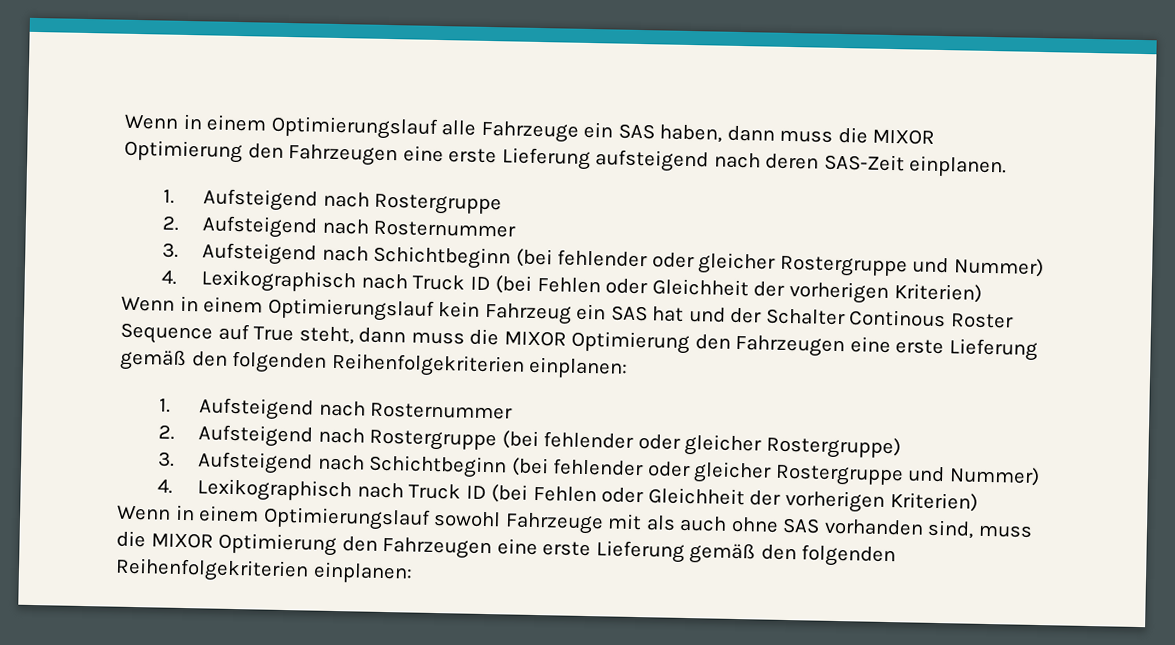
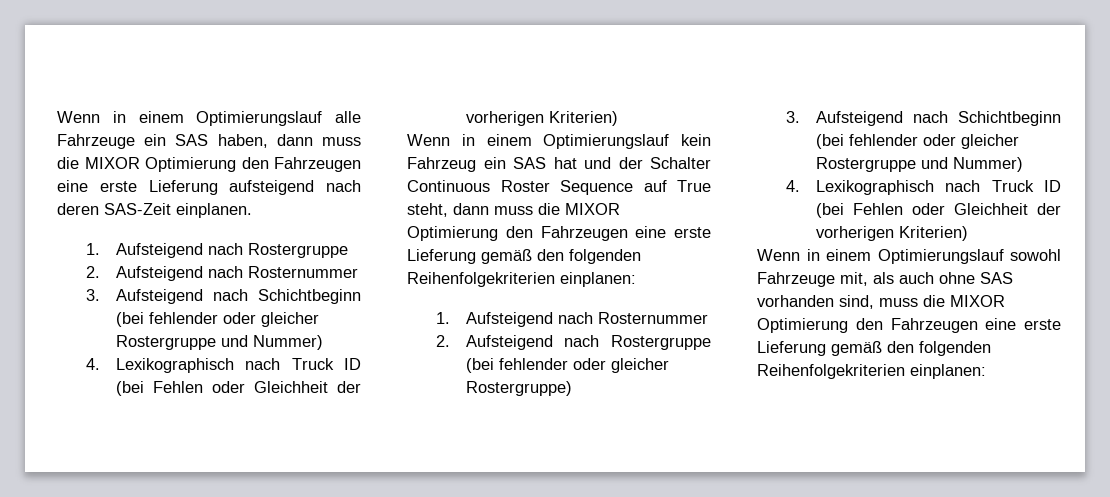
[848,309,947,328] Continous -> [407,180,490,192] Continuous
[607,513,643,531] mit -> [840,272,868,286] mit,

